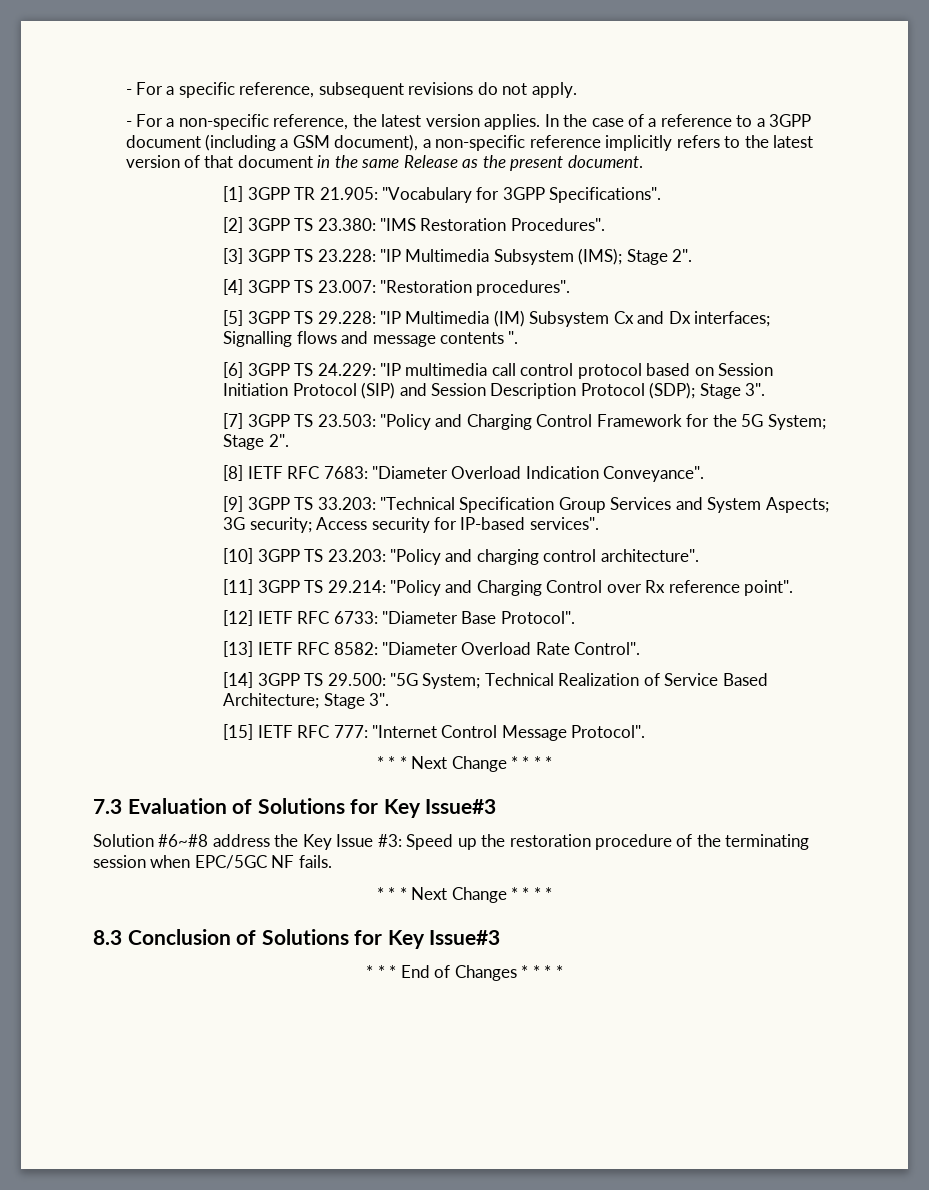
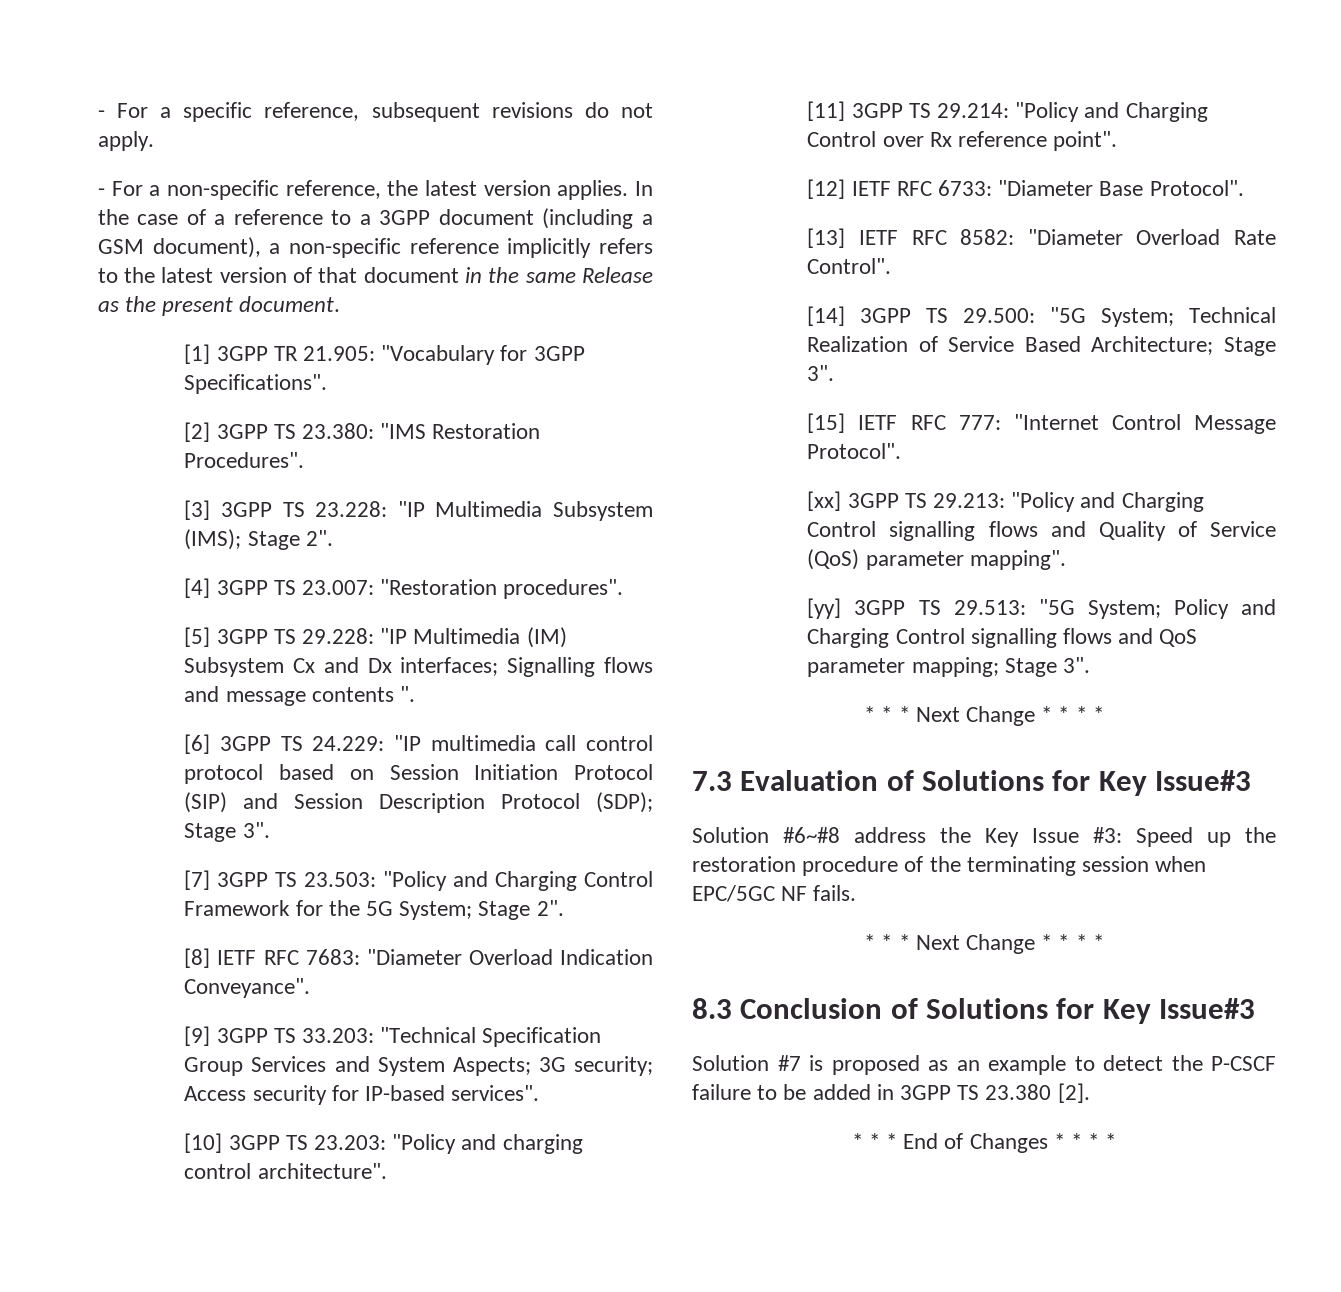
(646, 731) none -> [807,491,1204,512] [807,521,1276,541] [807,549,1066,570] [807,598,1276,619] [807,628,1198,648] [807,657,1090,677] // [xx] 3GPP TS 29.213: "Policy and Charging Control signalling flows and Quality of Service (QoS) parameter mapping". // [yy] 3GPP TS 29.513: "5G System; Policy and Charging Control signalling flows and QoS parameter mapping; Stage 3".
(501, 937) none -> [692,1055,1276,1075] [692,1083,1090,1103] // Solution #7 is proposed as an example to detect the P-CSCF failure to be added in 3GPP TS 23.380 [2].

